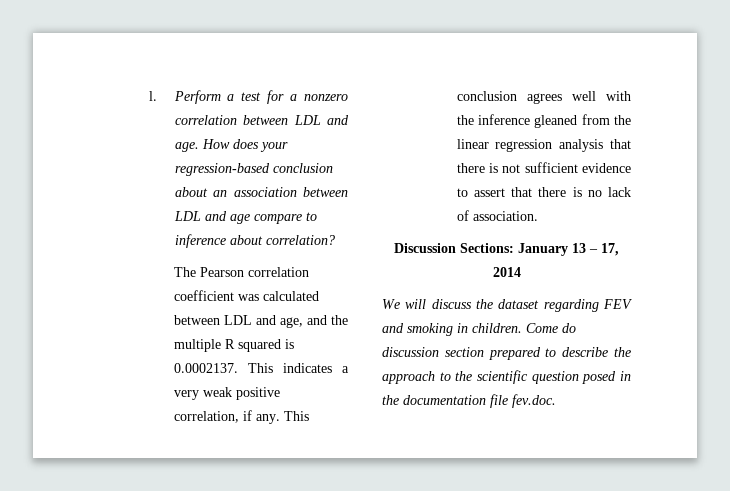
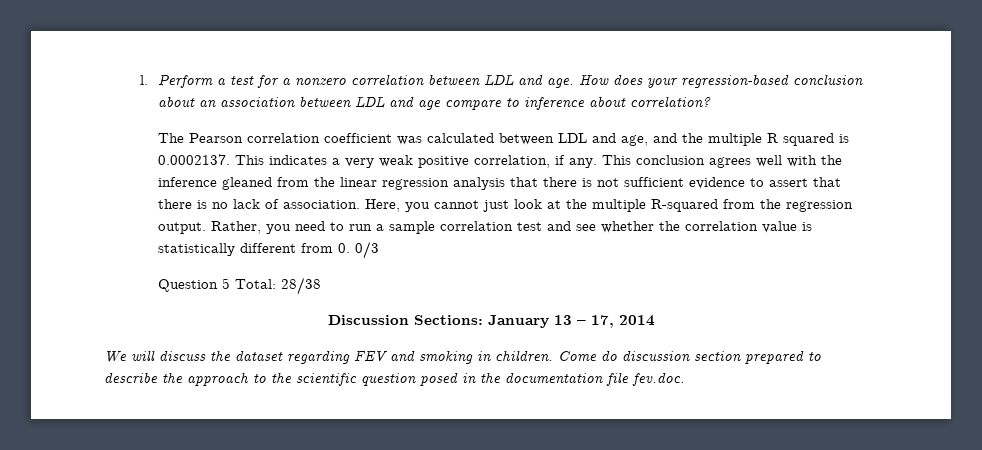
(538, 216) none -> [364,199,853,212] [157,221,812,234] [157,241,379,259] [157,277,321,295] Here, you cannot just look at the multiple R-squared from the regression output. Rather, you need to run a sample correlation test and see whether the correlation value is statistically different from 0. 0/3 // Question 5 Total: 28/38

